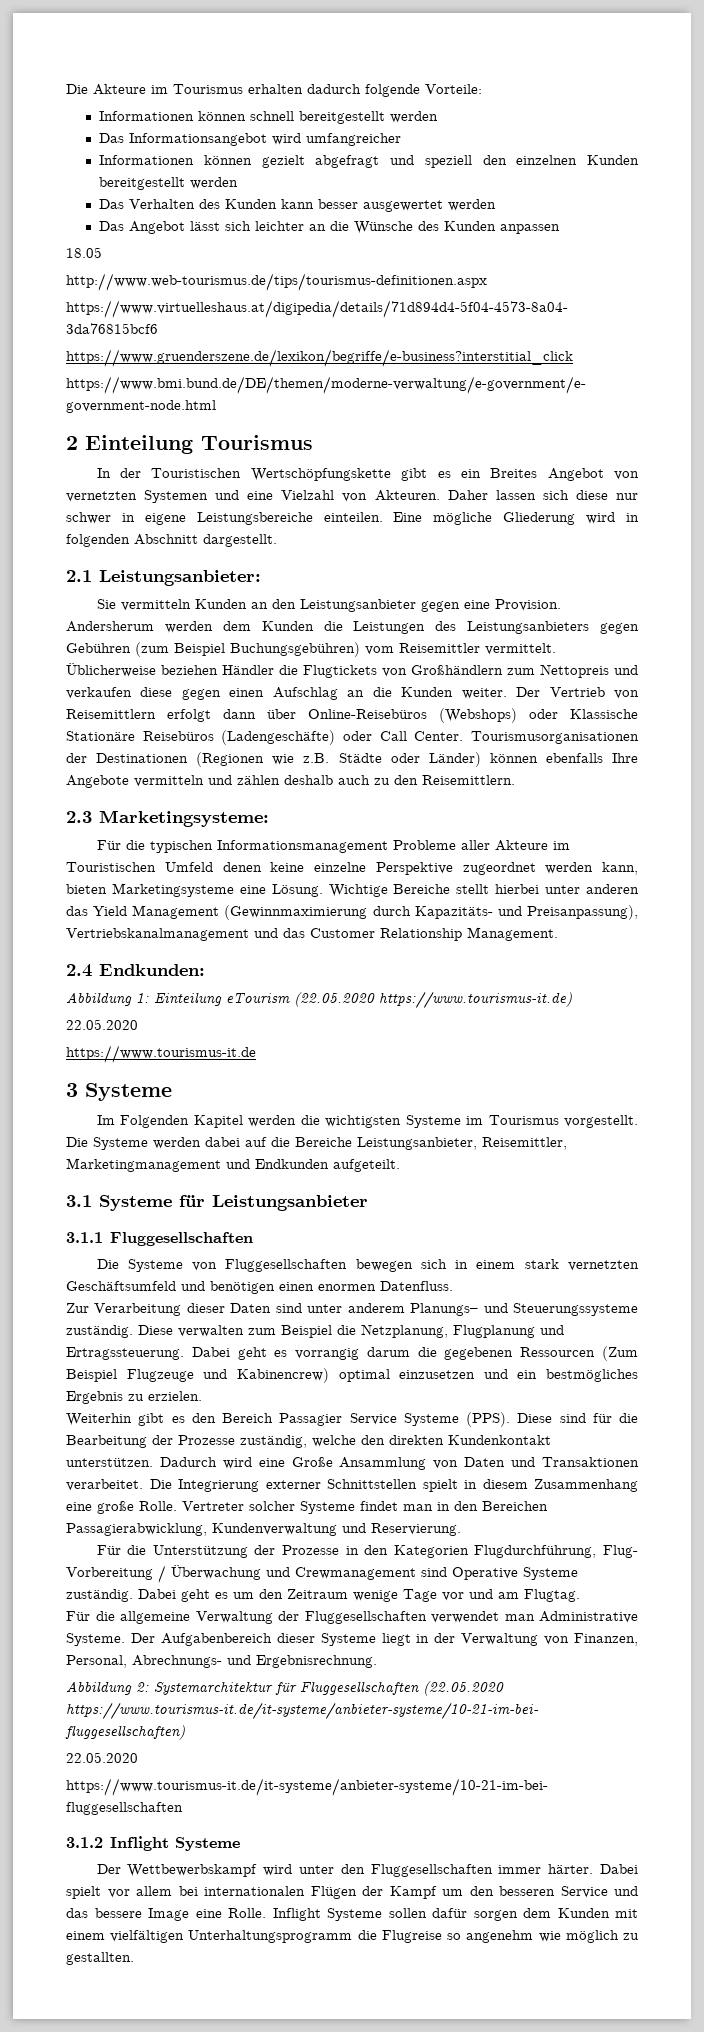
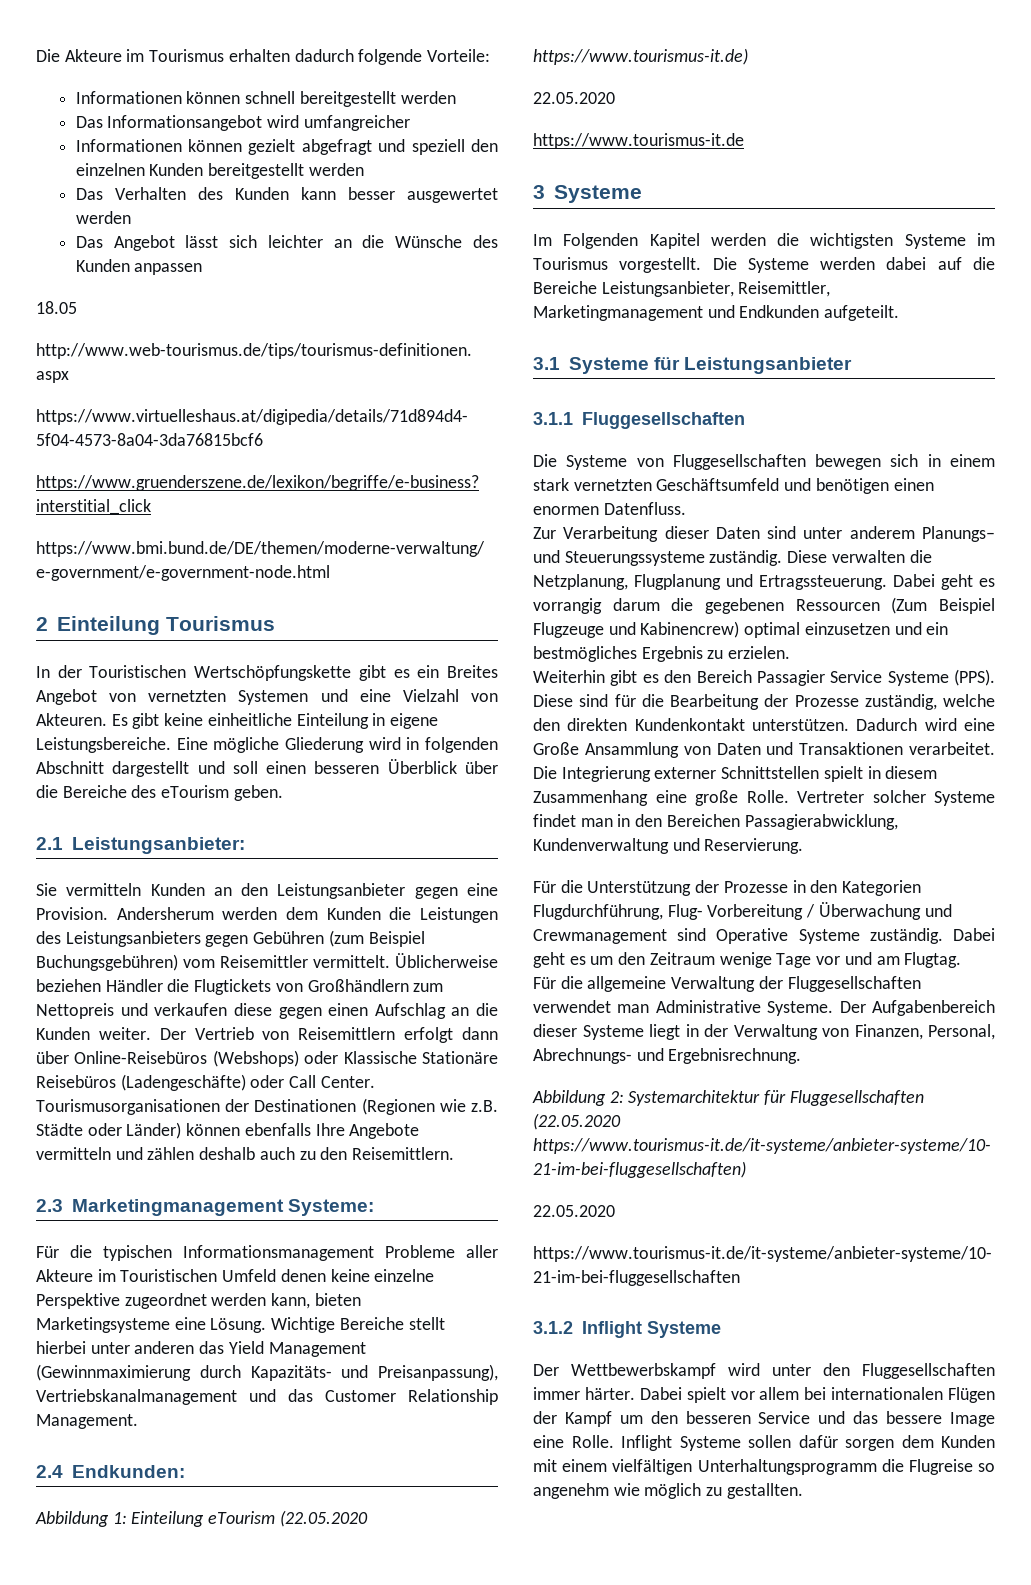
[447,490,638,500] [66,512,383,525] Daher lassen sich diese nur schwer in eigene Leistungsbereiche einteilen. -> [111,713,439,729] [36,737,171,753] Es gibt keine einheitliche Einteilung in eigene Leistungsbereiche.
[203,534,277,547] dargestellt. -> [112,759,498,777] [36,785,283,801] dargestellt und soll einen besseren Überblick über die Bereiche des eTourism geben.
[99,810,270,827] Marketingsysteme: -> [71,1199,374,1216] Marketingmanagement Systeme:
[248,1325,332,1338] zum Beispiel -> (905, 556) none

